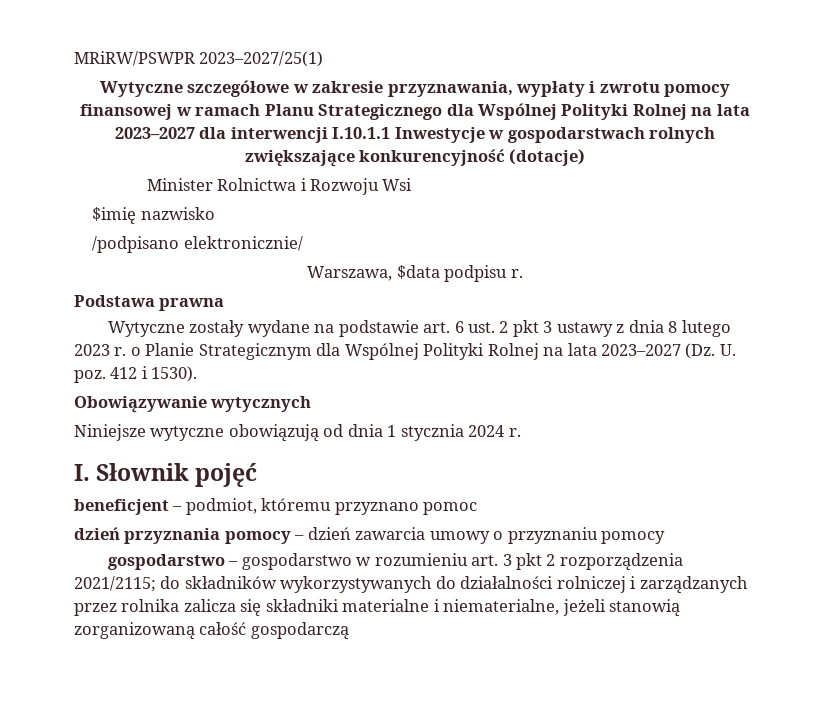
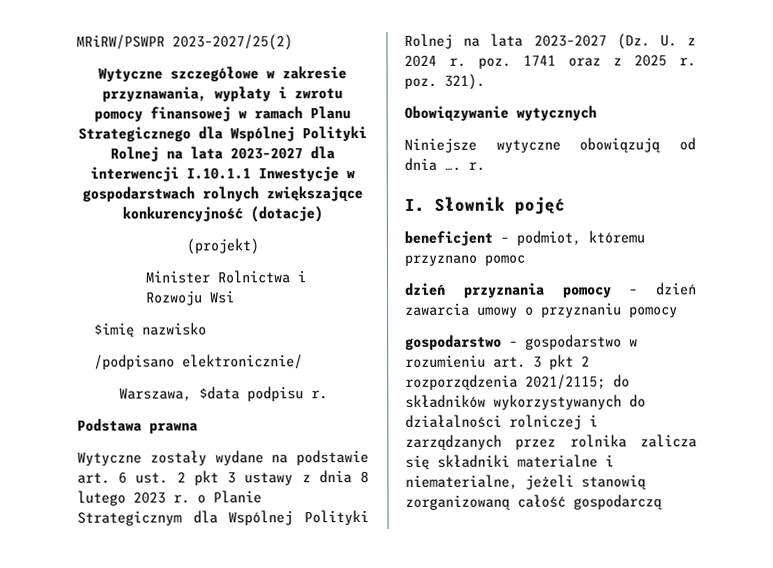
[199,51,324,67] 2023–2027/25(1) -> [172,34,293,51] 2023–2027/25(2)
(586, 157) none -> [185,238,259,255] // (projekt)
[74,366,198,383] poz. 412 i 1530). -> [687,37,696,46] [404,54,696,69] [404,73,485,90] z 2024 r. poz. 1741 oraz z 2025 r. poz. 321).
[387,424,505,441] 1 stycznia 2024 -> [444,166,461,171] ….

